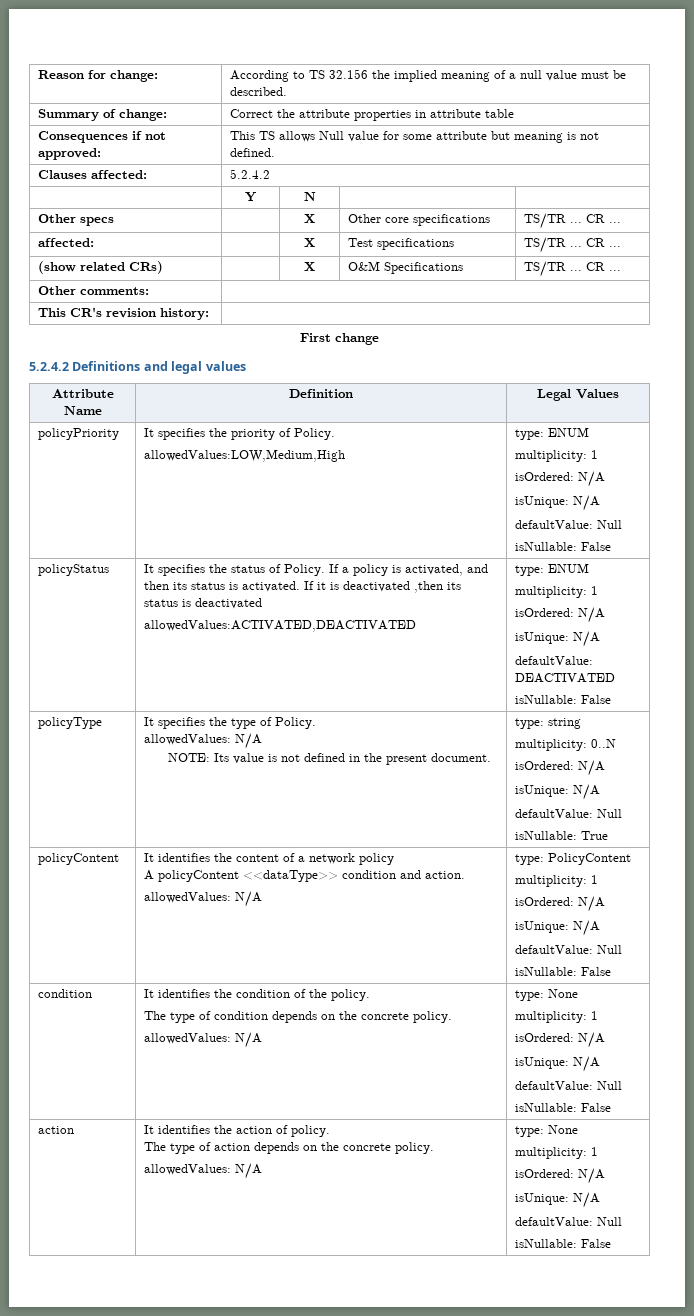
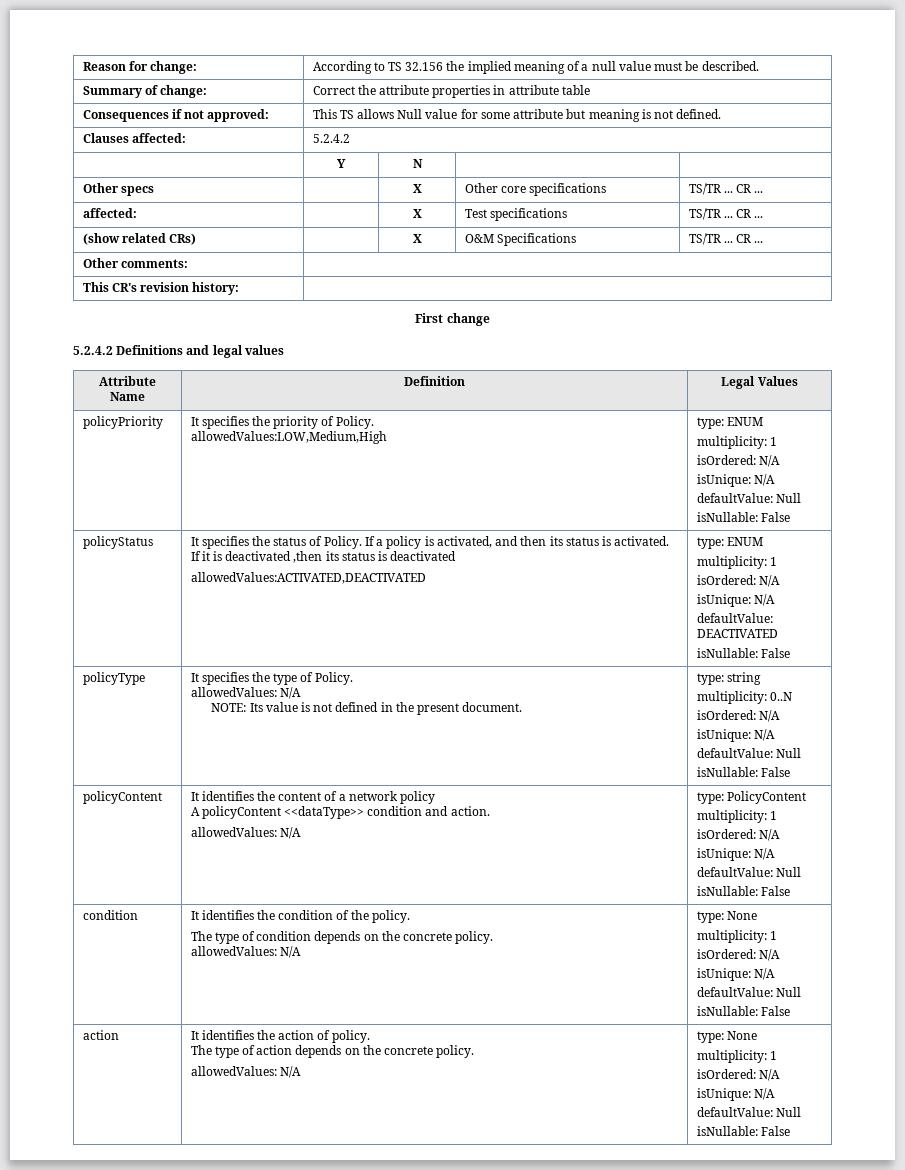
[581,831,609,840] True -> [760,767,790,777] False

